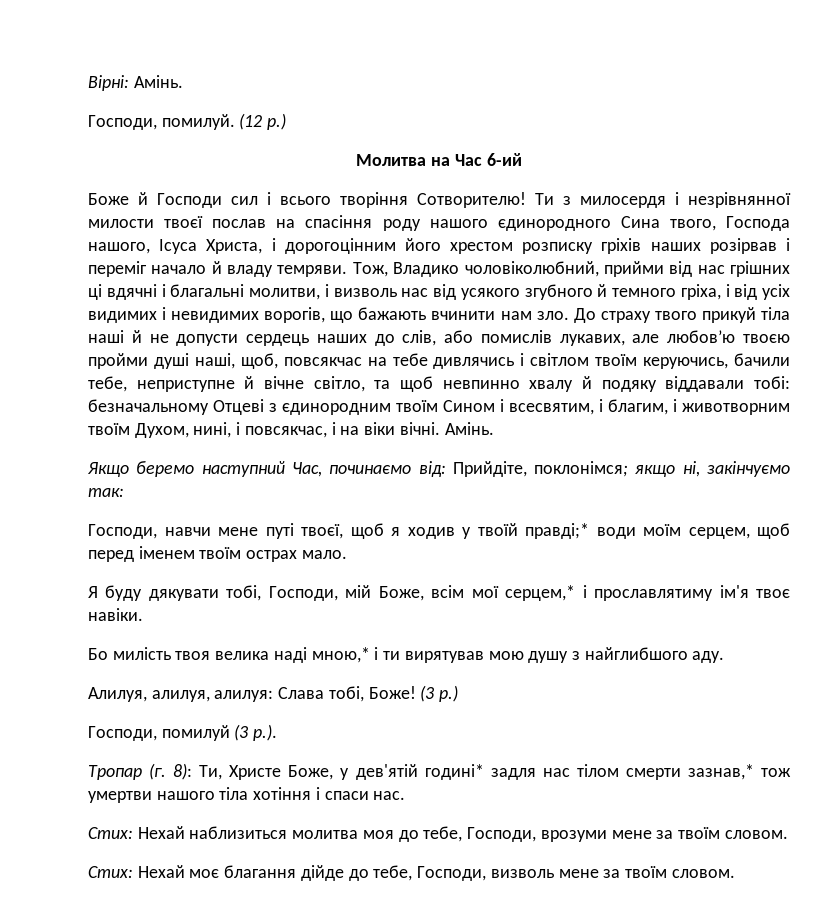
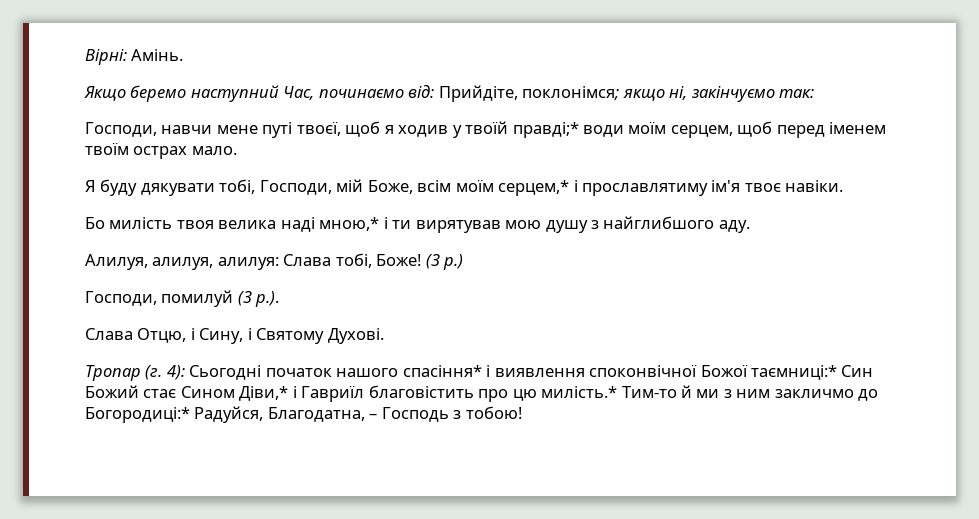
[88,113,287,130] [356,153,522,166] [88,192,791,208] [88,215,791,231] [88,238,790,254] [88,261,791,277] [88,284,790,300] [88,307,791,323] [88,330,790,346] [88,353,790,369] [88,376,790,392] [88,399,790,415] [88,422,494,438] // Господи, помилуй. (12 р.) // Молитва на Час 6-ий // Боже й Господи сил і всього творіння Сотворителю! Ти з милосердя і незрівнянної милости твоєї послав на спасіння роду нашого єдинородного Сина твого, Господа нашого, Ісуса Христа, і дорогоцінним його хрестом розписку гріхів наших розірвав і переміг начало й владу темряви. Тож, Владико чоловіколюбний, прийми від нас грішних ці вдячні і благальні молитви, і визволь нас від усякого згубного й темного гріха, і від усіх видимих і невидимих ворогів, що бажають вчинити нам зло. До страху твого прикуй тіла наші й не допусти сердець наших до слів, або помислів лукавих, але любов’ю твоєю пройми душі наші, щоб, повсякчас на тебе дивлячись і світлом твоїм керуючись, бачили тебе, неприступне й вічне світло, та щоб невпинно хвалу й подяку віддавали тобі: безначальному Отцеві з єдинородним твоїм Сином і всесвятим, і благим, і животворним твоїм Духом, нині, і повсякчас, і на віки вічні. Амінь. -> (184, 55) none
[471,586,499,598] мої -> [455,179,494,192] моїм
[88,763,791,780] [88,787,406,803] [88,826,788,842] [88,865,735,881] Тропар (г. 8): Ти, Христе Боже, у дев'ятій годині* задля нас тілом смерти зазнав,* тож умертви нашого тіла хотіння і спаси нас. // Стих: Нехай наблизиться молитва моя до тебе, Господи, врозуми мене за твоїм словом. // Стих: Нехай моє благання дійде до тебе, Господи, визволь мене за твоїм словом. -> [85,328,384,344] [85,364,874,381] [85,385,879,402] [85,406,522,423] Слава Отцю, і Сину, і Святому Духові. // Тропар (г. 4): Сьогодні початок нашого спасіння* і виявлення споконвічної Божої таємниці:* Син Божий стає Сином Діви,* і Гавриїл благовістить про цю милість.* Тим-то й ми з ним закличмо до Богородиці:* Радуйся, Благодатна, – Господь з тобою!

